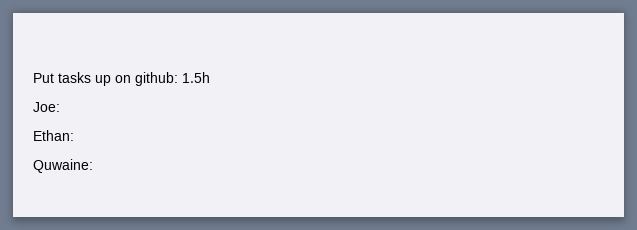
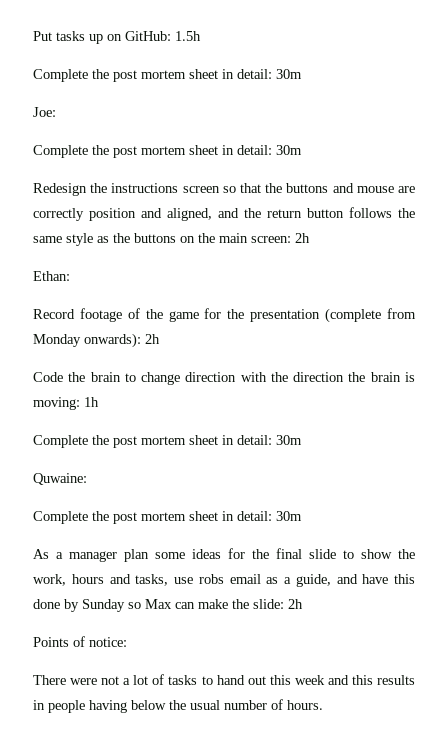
[135,72,178,86] github: -> [125,31,171,41] GitHub:
[33,102,60,112] [33,130,74,141] [33,159,93,173] Joe: // Ethan: // Quwaine: -> [33,69,302,82] [33,107,56,117] [33,145,302,158] [33,183,415,196] [33,207,415,221] [33,233,310,246] [33,271,70,281] [33,308,416,323] [33,333,160,348] [33,372,415,385] [33,397,99,410] [33,435,302,448] [33,473,87,485] [33,511,302,524] [33,548,415,562] [33,574,415,587] [33,599,303,612] [33,636,127,647] [33,674,415,685] [33,699,323,713] Complete the post mortem sheet in detail: 30m // Joe: // Complete the post mortem sheet in detail: 30m // Redesign the instructions screen so that the buttons and mouse are correctly position and aligned, and the return button follows the same style as the buttons on the main screen: 2h // Ethan: // Record footage of the game for the presentation (complete from Monday onwards): 2h // Code the brain to change direction with the direction the brain is moving: 1h // Complete the post mortem sheet in detail: 30m // Quwaine: // Complete the post mortem sheet in detail: 30m // As a manager plan some ideas for the final slide to show the work, hours and tasks, use robs email as a guide, and have this done by Sunday so Max can make the slide: 2h // Points of notice: // There were not a lot of tasks to hand out this week and this results in people having below the usual number of hours.

